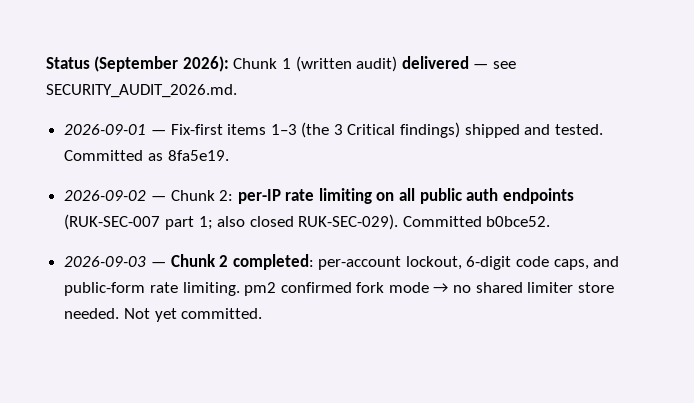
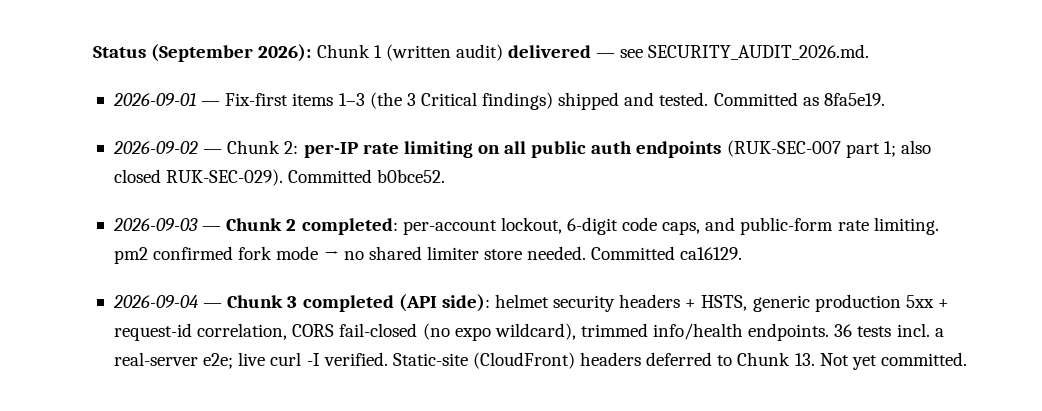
(120, 313) none -> [591,246,743,260] [113,294,949,312] [114,323,944,341] [114,352,815,369] Committed ca16129. // 2026-09-04 — Chunk 3 completed (API side): helmet security headers + HSTS, generic production 5xx + request-id correlation, CORS fail-closed (no expo wildcard), trimmed info/health endpoints. 36 tests incl. a real-server e2e; live curl -I verified. Static-site (CloudFront) headers deferred to Chunk 13.

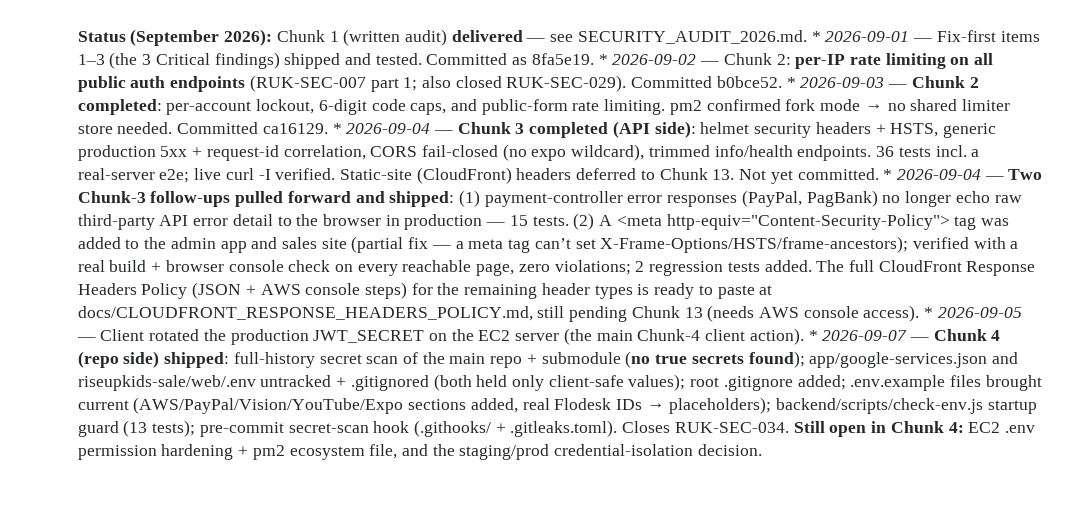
(870, 52) // -> [811,31,821,42] *
(885, 99) // -> [598,54,608,65] *
(446, 176) // -> [786,77,796,88] *
(743, 253) // -> [332,123,342,134] *
(967, 359) none -> [883,169,1043,180] [77,190,1022,207] [77,213,1009,230] [77,236,1019,253] [77,260,1036,276] [77,282,773,299] [77,305,1022,322] [76,328,1001,345] [77,351,1018,368] [77,374,1042,391] [77,397,1037,414] [77,420,1035,437] [77,444,762,460] * 2026-09-04 — Two Chunk-3 follow-ups pulled forward and shipped: (1) payment-controller error responses (PayPal, PagBank) no longer echo raw third-party API error detail to the browser in production — 15 tests. (2) A <meta http-equiv="Content-Security-Policy"> tag was added to the admin app and sales site (partial fix — a meta tag can’t set X-Frame-Options/HSTS/frame-ancestors); verified with a real build + browser console check on every reachable page, zero violations; 2 regression tests added. The full CloudFront Response Headers Policy (JSON + AWS console steps) for the remaining header types is ready to paste at docs/CLOUDFRONT_RESPONSE_HEADERS_POLICY.md, still pending Chunk 13 (needs AWS console access). * 2026-09-05 — Client rotated the production JWT_SECRET on the EC2 server (the main Chunk-4 client action). * 2026-09-07 — Chunk 4 (repo side) shipped: full-history secret scan of the main repo + submodule (no true secrets found); app/google-services.json and riseupkids-sale/web/.env untracked + .gitignored (both held only client-safe values); root .gitignore added; .env.example files brought current (AWS/PayPal/Vision/YouTube/Expo sections added, real Flodesk IDs → placeholders); backend/scripts/check-env.js startup guard (13 tests); pre-commit secret-scan hook (.githooks/ + .gitleaks.toml). Closes RUK-SEC-034. Still open in Chunk 4: EC2 .env permission hardening + pm2 ecosystem file, and the staging/prod credential-isolation decision.

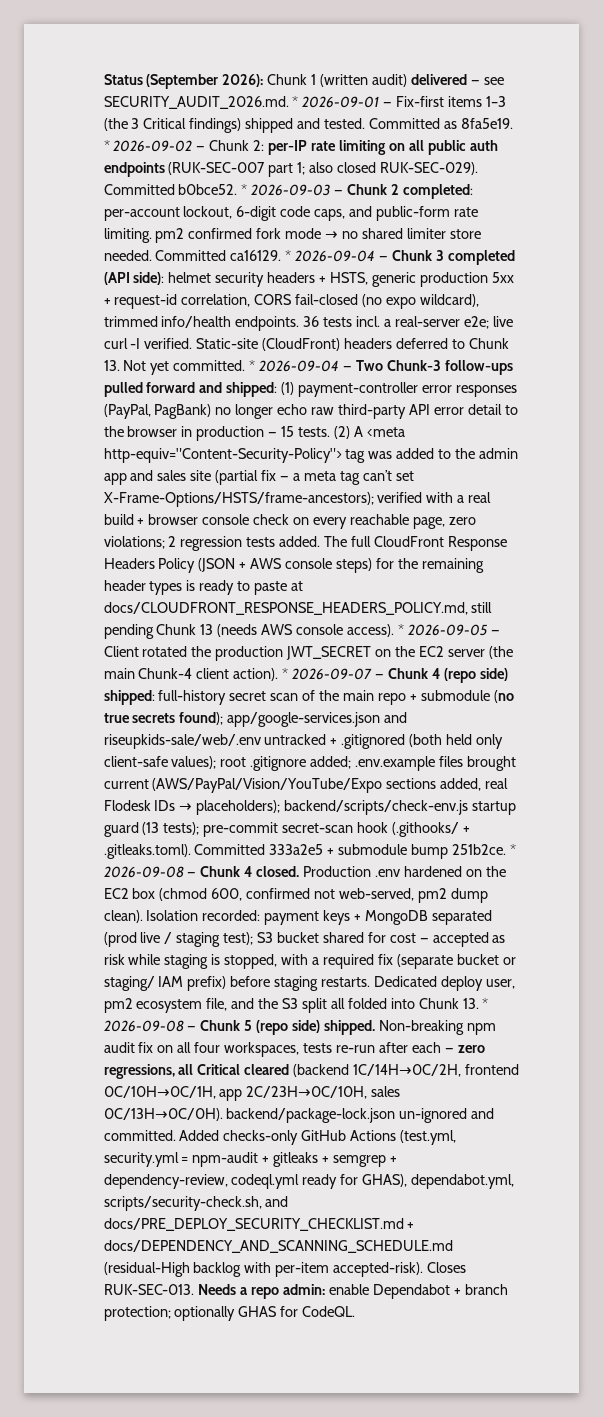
[622,421,1035,437] [77,444,249,460] Closes RUK-SEC-034. Still open in Chunk 4: EC2 .env permission hardening + -> [194,844,516,859] [103,866,506,878] [103,888,488,903] [103,910,492,925] [103,932,506,947] [103,954,516,969] [103,976,515,991] Committed 333a2e5 + submodule bump 251b2ce. * 2026-09-08 — Chunk 4 closed. Production .env hardened on the EC2 box (chmod 600, confirmed not web-served, pm2 dump clean). Isolation recorded: payment keys + MongoDB separated (prod live / staging test); S3 bucket shared for cost — accepted as risk while staging is stopped, with a required fix (separate bucket or staging/ IAM prefix) before staging restarts. Dedicated deploy user,
[459,444,762,460] staging/prod credential-isolation decision. -> [282,998,489,1013] [103,1020,496,1035] [103,1042,485,1057] [103,1064,519,1079] [103,1086,401,1101] [103,1108,495,1123] [103,1130,457,1145] [103,1152,397,1167] [103,1174,515,1189] [103,1196,289,1211] [103,1218,415,1231] [103,1240,453,1253] [103,1262,467,1277] [103,1284,508,1299] [103,1306,356,1321] S3 split all folded into Chunk 13. * 2026-09-08 — Chunk 5 (repo side) shipped. Non-breaking npm audit fix on all four workspaces, tests re-run after each — zero regressions, all Critical cleared (backend 1C/14H→0C/2H, frontend 0C/10H→0C/1H, app 2C/23H→0C/10H, sales 0C/13H→0C/0H). backend/package-lock.json un-ignored and committed. Added checks-only GitHub Actions (test.yml, security.yml = npm-audit + gitleaks + semgrep + dependency-review, codeql.yml ready for GHAS), dependabot.yml, scripts/security-check.sh, and docs/PRE_DEPLOY_SECURITY_CHECKLIST.md + docs/DEPENDENCY_AND_SCANNING_SCHEDULE.md (residual-High backlog with per-item accepted-risk). Closes RUK-SEC-013. Needs a repo admin: enable Dependabot + branch protection; optionally GHAS for CodeQL.

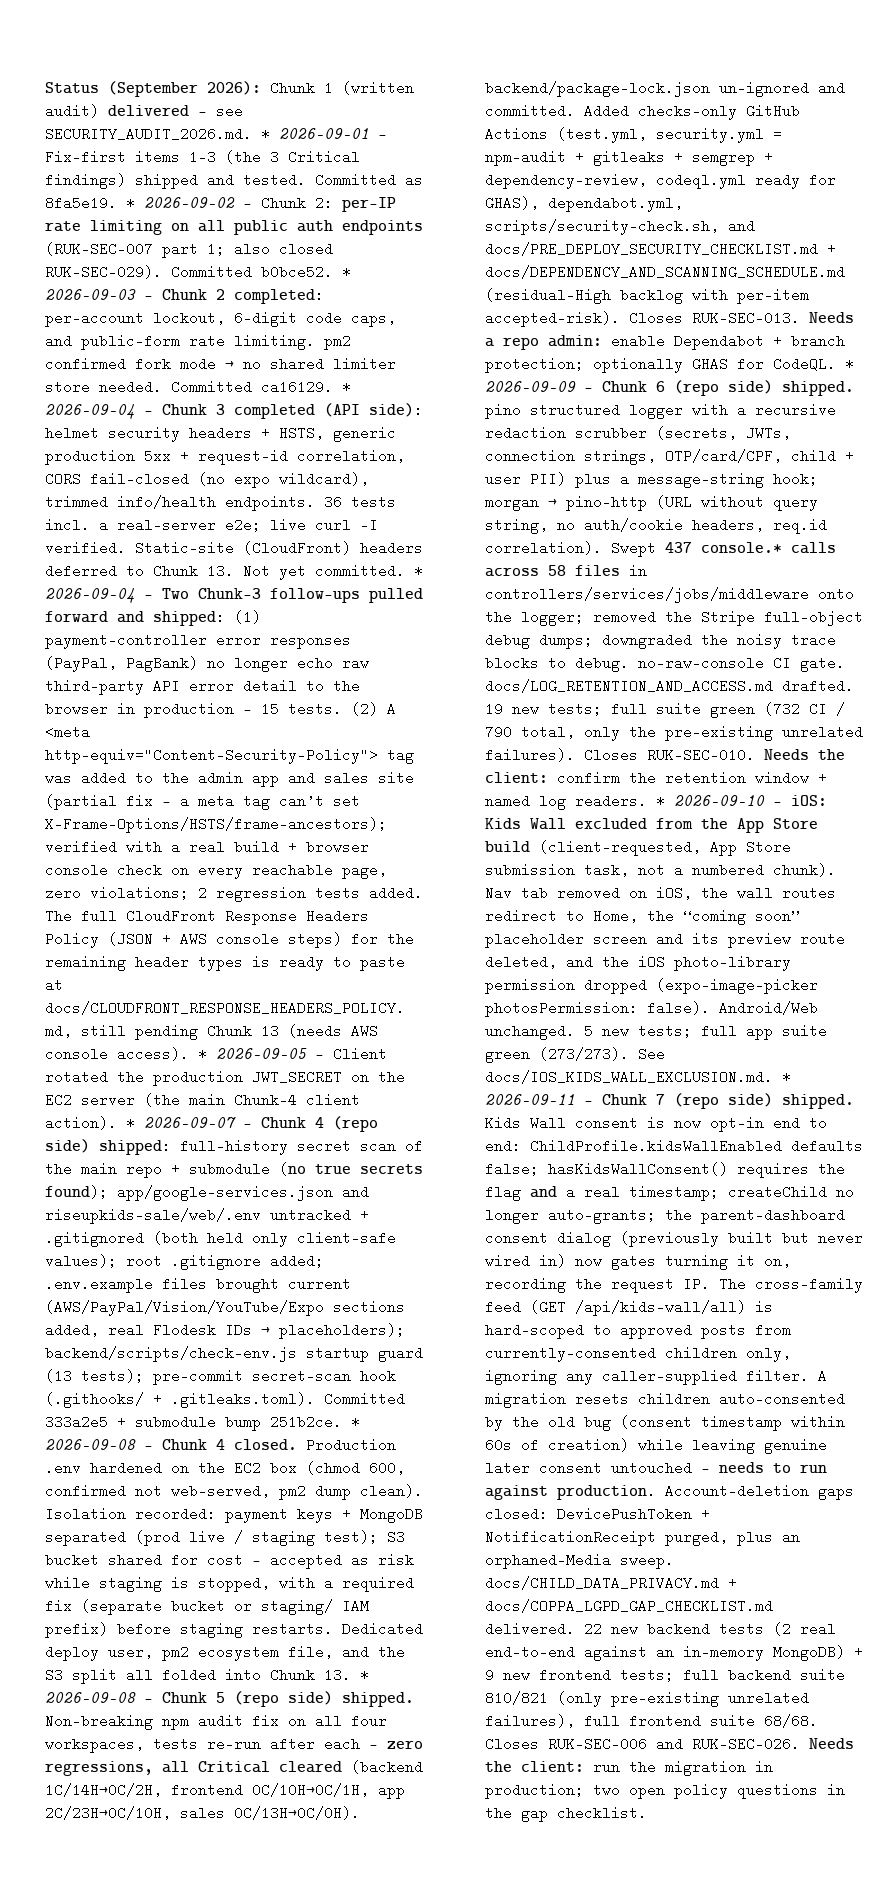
(356, 1311) none -> [844,357,854,371] [484,380,854,396] [484,403,836,419] [484,426,791,440] [484,449,854,465] [484,472,818,488] [484,495,818,511] [484,518,827,534] [484,541,836,557] [484,565,647,577] [484,587,854,603] [484,610,863,626] [484,633,836,649] [484,656,845,672] [484,679,854,693] [484,702,845,718] [484,725,863,741] [484,748,845,762] [484,771,827,785] [484,794,827,810] [484,818,818,833] [484,840,791,856] [484,863,836,877] [484,886,836,900] [484,909,800,925] [484,932,845,948] [484,955,791,971] [484,978,818,994] [484,1001,818,1017] [484,1024,827,1040] [484,1047,665,1063] [484,1070,791,1084] [484,1093,854,1109] [484,1116,827,1132] [484,1139,863,1153] [484,1162,845,1178] [484,1185,854,1201] [484,1208,845,1224] [484,1231,863,1247] [484,1254,791,1270] [484,1277,863,1293] [484,1300,773,1316] [484,1323,791,1339] [484,1346,791,1362] [484,1369,827,1385] [484,1392,845,1408] [484,1415,845,1431] [484,1438,827,1454] [484,1461,827,1475] [484,1484,854,1500] [484,1507,710,1521] [484,1530,800,1546] [484,1553,674,1569] [484,1576,737,1590] [484,1599,773,1613] [484,1622,836,1636] [484,1645,863,1661] [484,1668,845,1682] [484,1691,809,1707] [484,1714,818,1728] [484,1737,854,1751] [484,1760,773,1776] [484,1783,845,1799] [484,1806,647,1822] * 2026-09-09 — Chunk 6 (repo side) shipped. pino structured logger with a recursive redaction scrubber (secrets, JWTs, connection strings, OTP/card/CPF, child + user PII) plus a message-string hook; morgan → pino-http (URL without query string, no auth/cookie headers, req.id correlation). Swept 437 console.* calls across 58 files in controllers/services/jobs/middleware onto the logger; removed the Stripe full-object debug dumps; downgraded the noisy trace blocks to debug. no-raw-console CI gate. docs/LOG_RETENTION_AND_ACCESS.md drafted. 19 new tests; full suite green (732 CI / 790 total, only the pre-existing unrelated failures). Closes RUK-SEC-010. Needs the client: confirm the retention window + named log readers. * 2026-09-10 — iOS: Kids Wall excluded from the App Store build (client-requested, App Store submission task, not a numbered chunk). Nav tab removed on iOS, the wall routes redirect to Home, the “coming soon” placeholder screen and its preview route deleted, and the iOS photo-library permission dropped (expo-image-picker photosPermission: false). Android/Web unchanged. 5 new tests; full app suite green (273/273). See docs/IOS_KIDS_WALL_EXCLUSION.md. * 2026-09-11 — Chunk 7 (repo side) shipped. Kids Wall consent is now opt-in end to end: ChildProfile.kidsWallEnabled defaults false; hasKidsWallConsent() requires the flag and a real timestamp; createChild no longer auto-grants; the parent-dashboard consent dialog (previously built but never wired in) now gates turning it on, recording the request IP. The cross-family feed (GET /api/kids-wall/all) is hard-scoped to approved posts from currently-consented children only, ignoring any caller-supplied filter. A migration resets children auto-consented by the old bug (consent timestamp within 60s of creation) while leaving genuine later consent untouched — needs to run against production. Account-deletion gaps closed: DevicePushToken + NotificationReceipt purged, plus an orphaned-Media sweep. docs/CHILD_DATA_PRIVACY.md + docs/COPPA_LGPD_GAP_CHECKLIST.md delivered. 22 new backend tests (2 real end-to-end against an in-memory MongoDB) + 9 new frontend tests; full backend suite 810/821 (only pre-existing unrelated failures), full frontend suite 68/68. Closes RUK-SEC-006 and RUK-SEC-026. Needs the client: run the migration in production; two open policy questions in the gap checklist.

